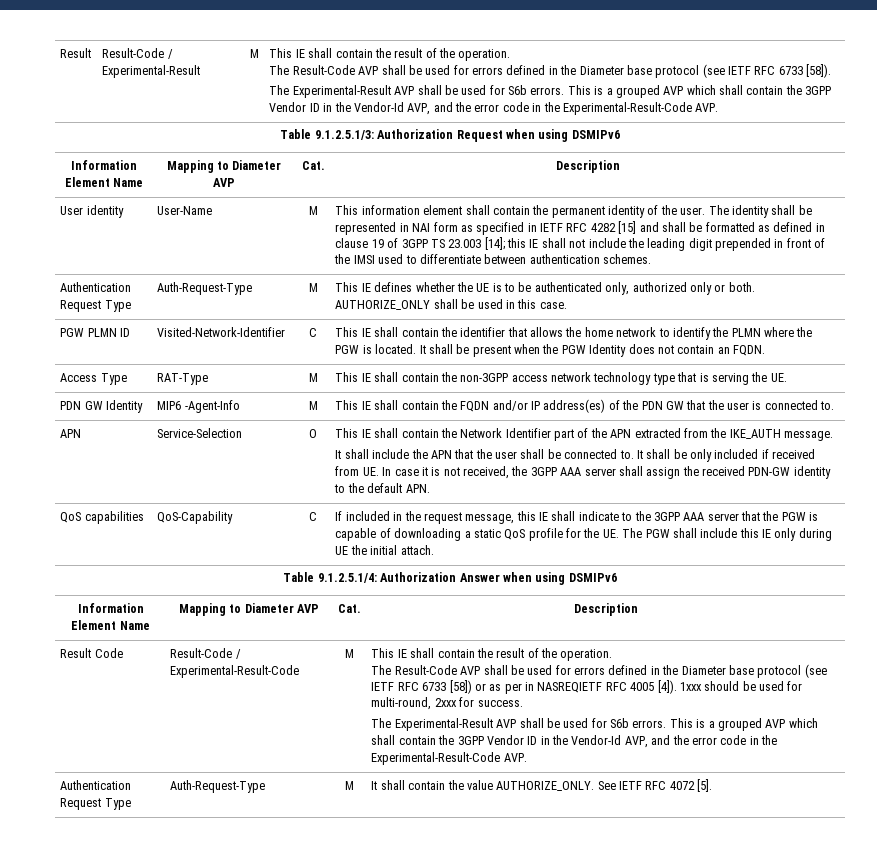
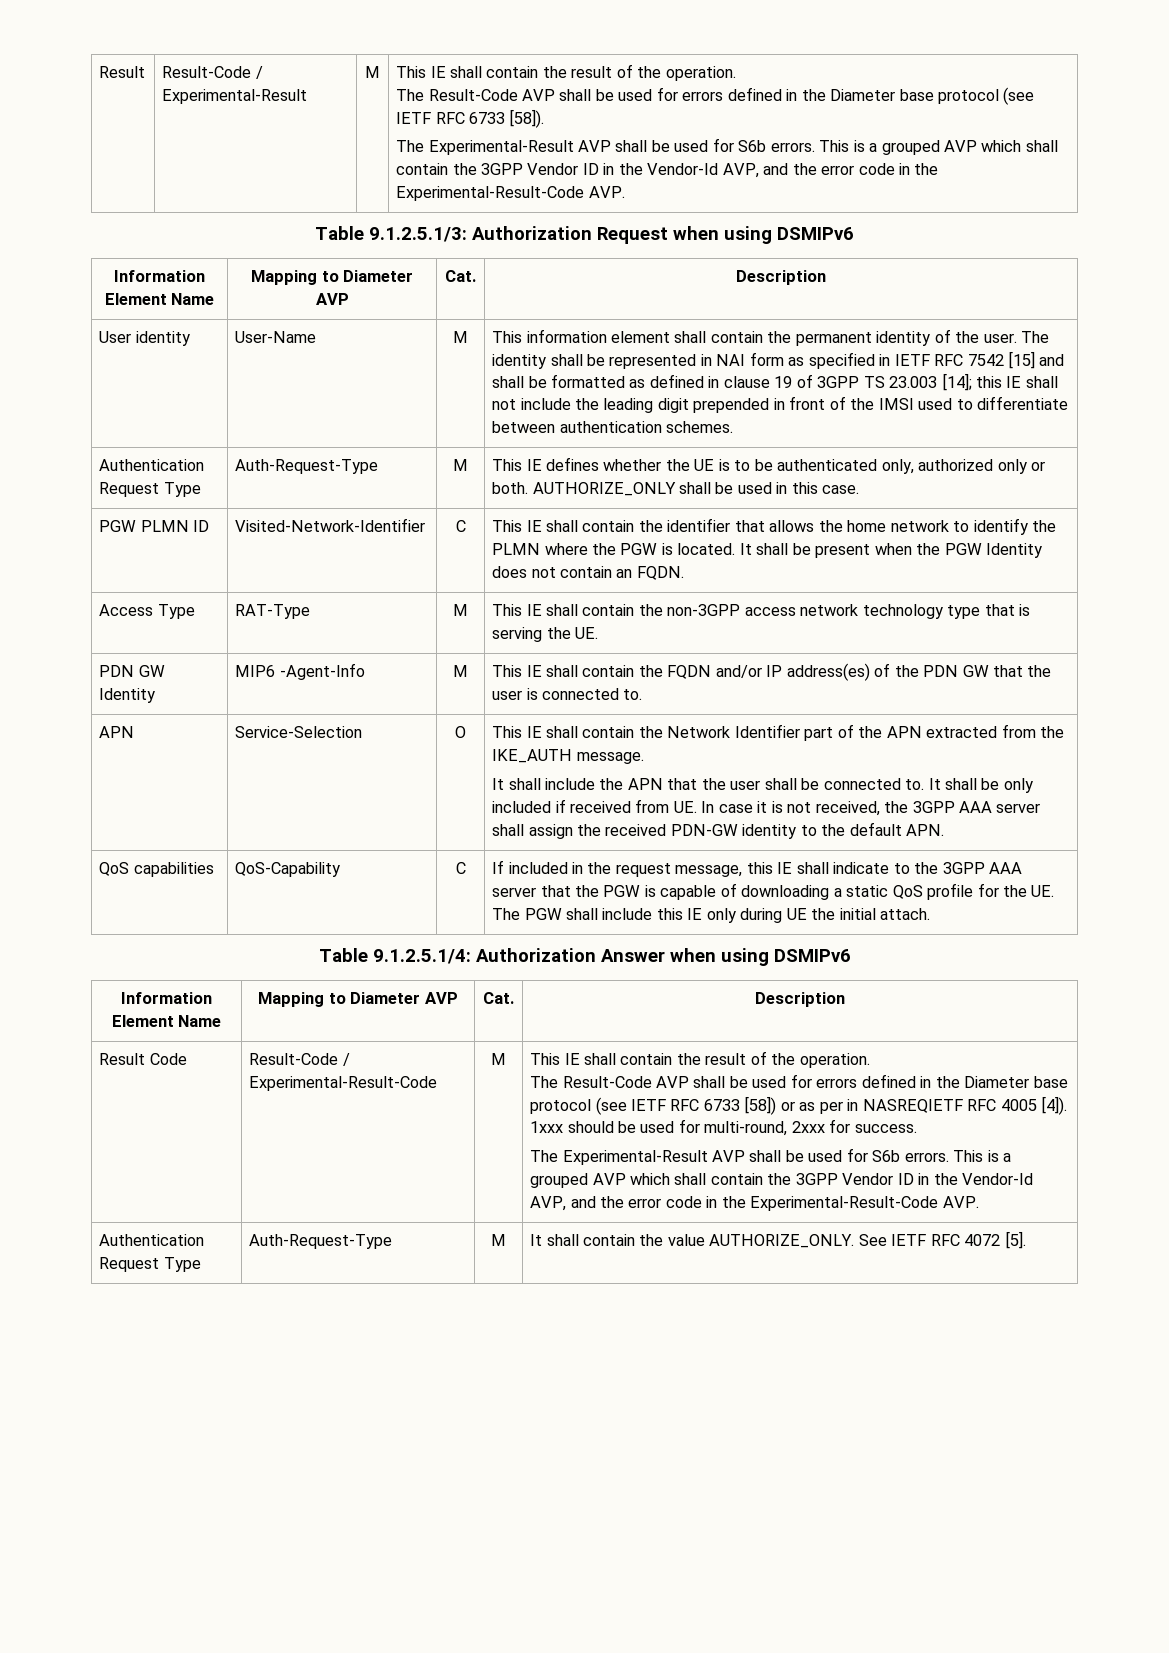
[590,223,616,232] 4282 -> [967,354,1004,366] 7542

